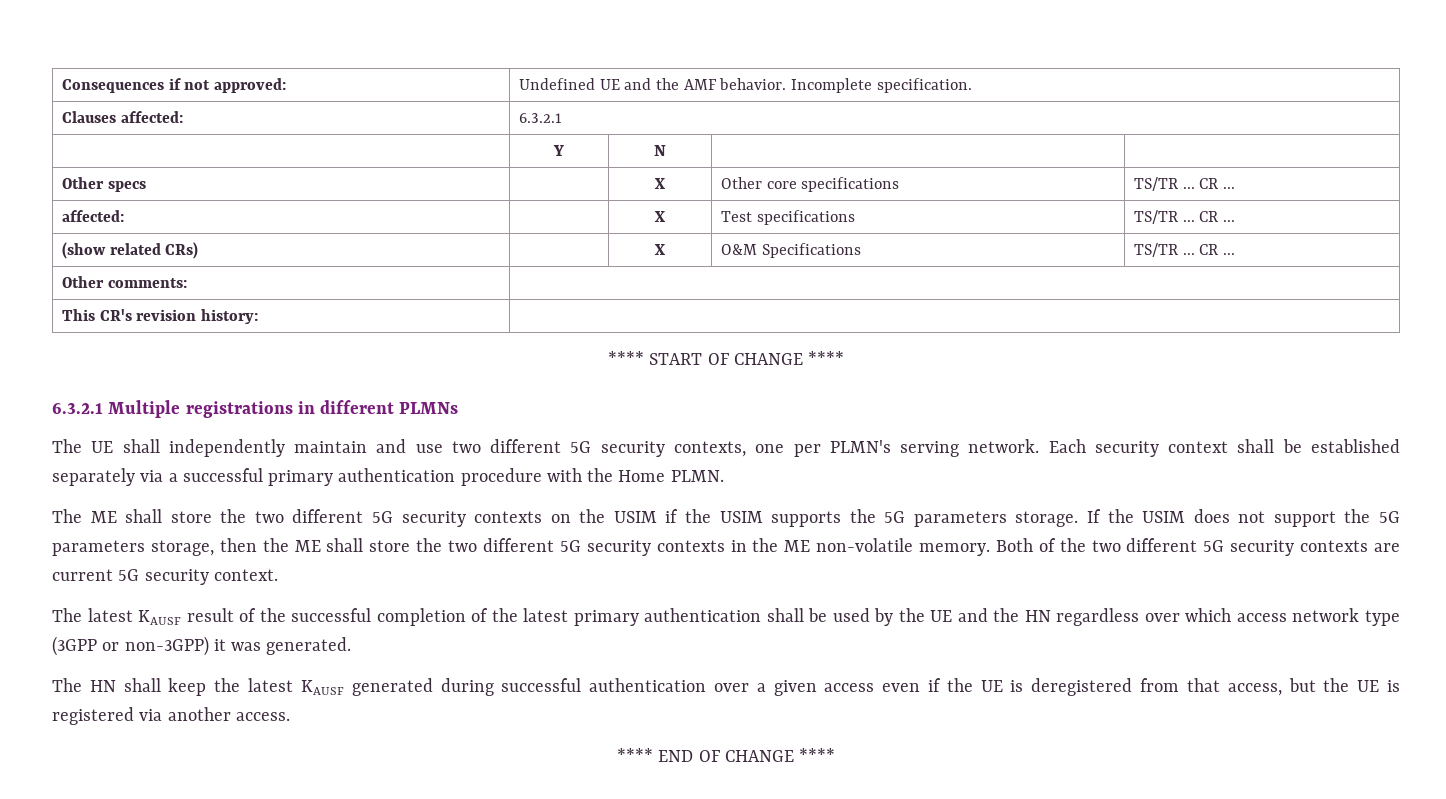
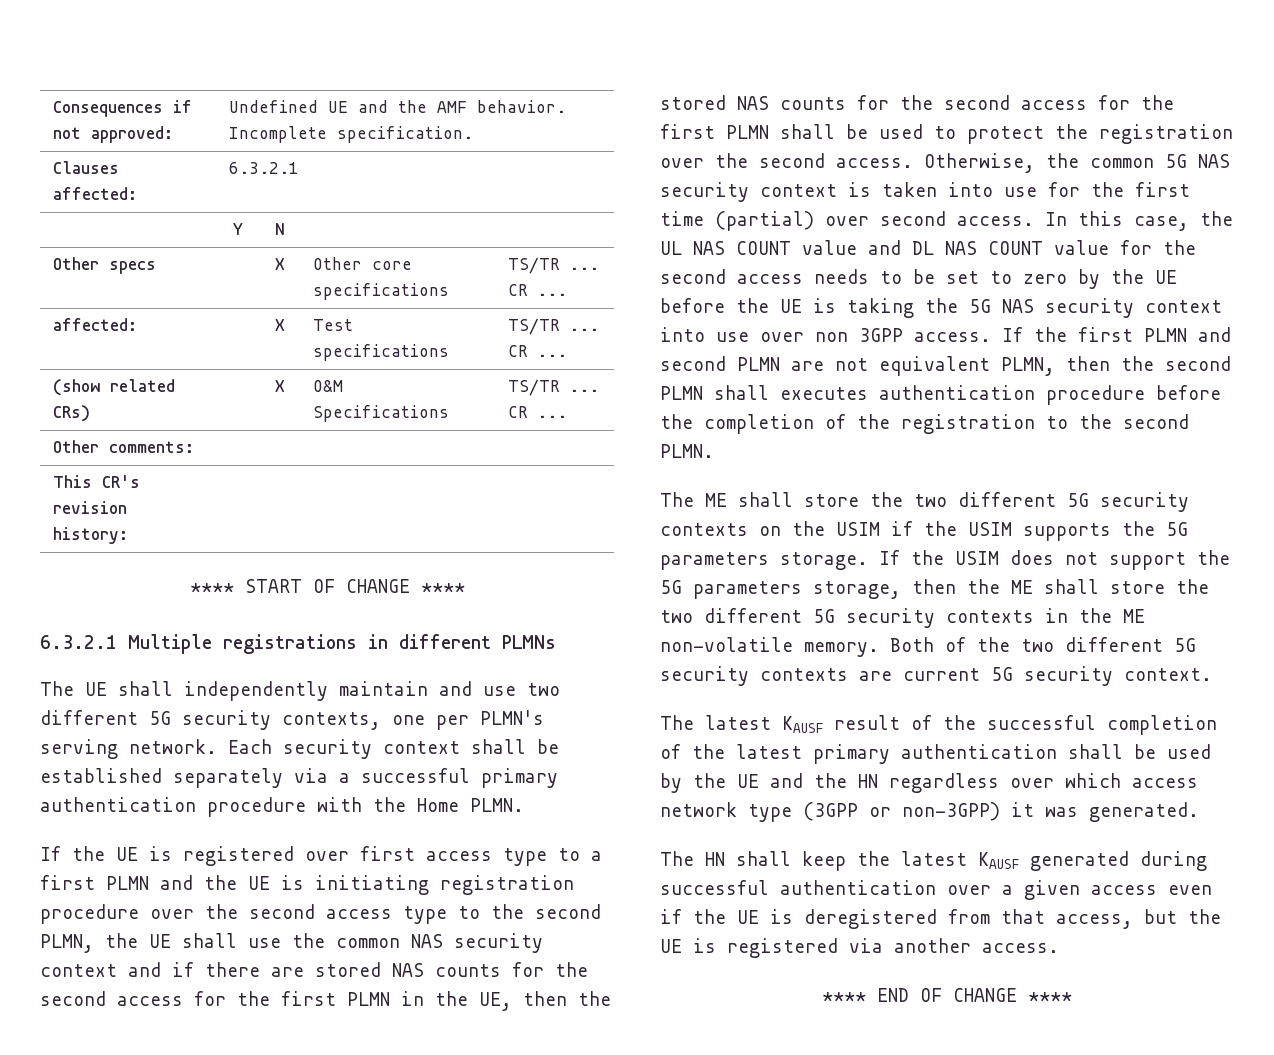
(724, 476) none -> [40,846,602,866] [40,875,574,895] [40,904,601,924] [40,933,543,953] [40,962,588,977] [40,991,611,1011] [660,95,1174,110] [660,124,1233,144] [660,153,1230,173] [660,182,1190,202] [660,211,1233,231] [660,240,1196,255] [660,269,1177,289] [660,298,1222,318] [660,327,1231,342] [660,356,1231,376] [660,385,1221,405] [660,414,1189,434] [660,444,714,458] // If the UE is registered over first access type to a first PLMN and the UE is initiating registration procedure over the second access type to the second PLMN, the UE shall use the common NAS security context and if there are stored NAS counts for the second access for the first PLMN in the UE, then the stored NAS counts for the second access for the first PLMN shall be used to protect the registration over the second access. Otherwise, the common 5G NAS security context is taken into use for the first time (partial) over second access. In this case, the UL NAS COUNT value and DL NAS COUNT value for the second access needs to be set to zero by the UE before the UE is taking the 5G NAS security context into use over non 3GPP access. If the first PLMN and second PLMN are not equivalent PLMN, then the second PLMN shall executes authentication procedure before the completion of the registration to the second PLMN.

